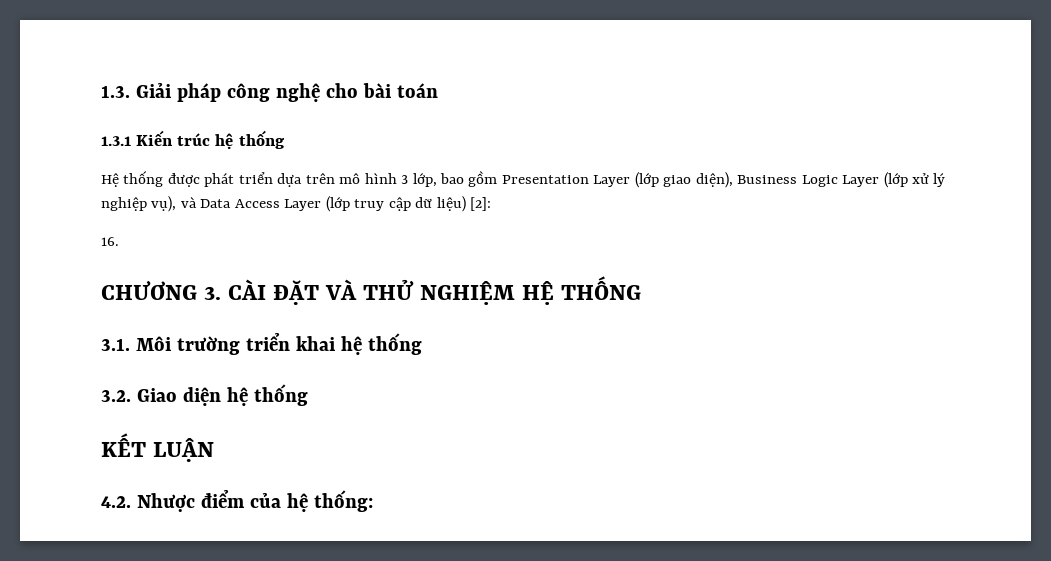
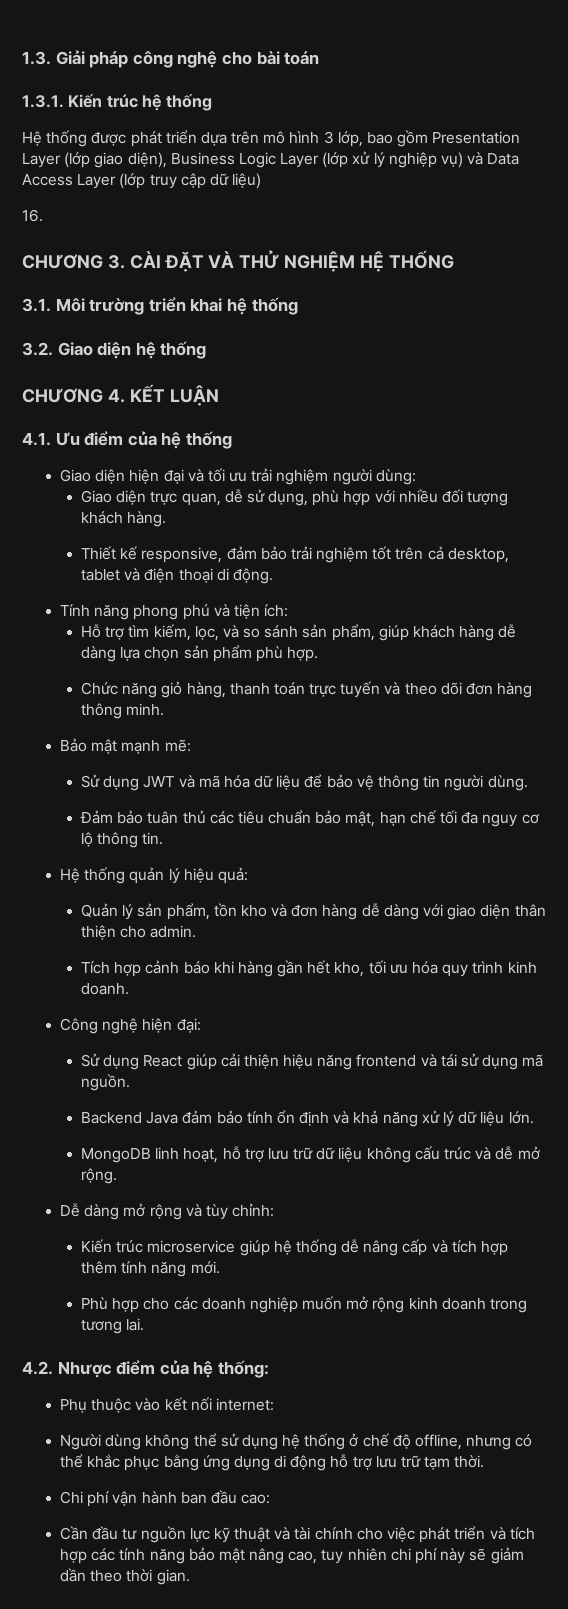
[101,136,131,146] 1.3.1 -> [22,95,64,108] 1.3.1.
[151,196,177,212] vụ), -> [441,152,464,168] vụ)
[470,197,492,211] [2]: -> (262, 181) none
(308, 395) none -> [22,388,125,403] CHƯƠNG 4.
(215, 450) none -> [22,431,232,449] [60,468,416,485] [80,489,509,506] [80,511,167,527] [80,546,509,563] [80,568,273,584] [60,604,289,620] [80,624,517,641] [80,645,319,662] [80,681,533,698] [80,703,165,719] [60,738,191,754] [80,774,528,791] [79,810,539,827] [80,832,164,848] [60,867,248,884] [80,903,546,920] [80,925,197,940] [80,960,537,977] [80,983,129,995] [60,1018,201,1034] [80,1053,544,1070] [80,1074,130,1091] [80,1110,534,1127] [80,1146,540,1163] [80,1168,117,1184] [60,1203,275,1220] [80,1239,509,1256] [80,1261,220,1277] [80,1296,528,1313] [80,1318,145,1334] // 4.1. Ưu điểm của hệ thống // Giao diện hiện đại và tối ưu trải nghiệm người dùng: // Giao diện trực quan, dễ sử dụng, phù hợp với nhiều đối tượng khách hàng. // Thiết kế responsive, đảm bảo trải nghiệm tốt trên cả desktop, tablet và điện thoại di động. // Tính năng phong phú và tiện ích: // Hỗ trợ tìm kiếm, lọc, và so sánh sản phẩm, giúp khách hàng dễ dàng lựa chọn sản phẩm phù hợp. // Chức năng giỏ hàng, thanh toán trực tuyến và theo dõi đơn hàng thông minh. // Bảo mật mạnh mẽ: // Sử dụng JWT và mã hóa dữ liệu để bảo vệ thông tin người dùng. // Đảm bảo tuân thủ các tiêu chuẩn bảo mật, hạn chế tối đa nguy cơ lộ thông tin. // Hệ thống quản lý hiệu quả: // Quản lý sản phẩm, tồn kho và đơn hàng dễ dàng với giao diện thân thiện cho admin. // Tích hợp cảnh báo khi hàng gần hết kho, tối ưu hóa quy trình kinh doanh. // Công nghệ hiện đại: // Sử dụng React giúp cải thiện hiệu năng frontend và tái sử dụng mã nguồn. // Backend Java đảm bảo tính ổn định và khả năng xử lý dữ liệu lớn. // MongoDB linh hoạt, hỗ trợ lưu trữ dữ liệu không cấu trúc và dễ mở rộng. // Dễ dàng mở rộng và tùy chỉnh: // Kiến trúc microservice giúp hệ thống dễ nâng cấp và tích hợp thêm tính năng mới. // Phù hợp cho các doanh nghiệp muốn mở rộng kinh doanh trong tương lai.
(373, 501) none -> [60,1397,274,1413] [60,1433,533,1450] [60,1454,485,1471] [60,1490,271,1507] [60,1526,535,1543] [60,1547,524,1564] [60,1568,190,1585] // Phụ thuộc vào kết nối internet: // Người dùng không thể sử dụng hệ thống ở chế độ offline, nhưng có thể khắc phục bằng ứng dụng di động hỗ trợ lưu trữ tạm thời. // Chi phí vận hành ban đầu cao: // Cần đầu tư nguồn lực kỹ thuật và tài chính cho việc phát triển và tích hợp các tính năng bảo mật nâng cao, tuy nhiên chi phí này sẽ giảm dần theo thời gian.

